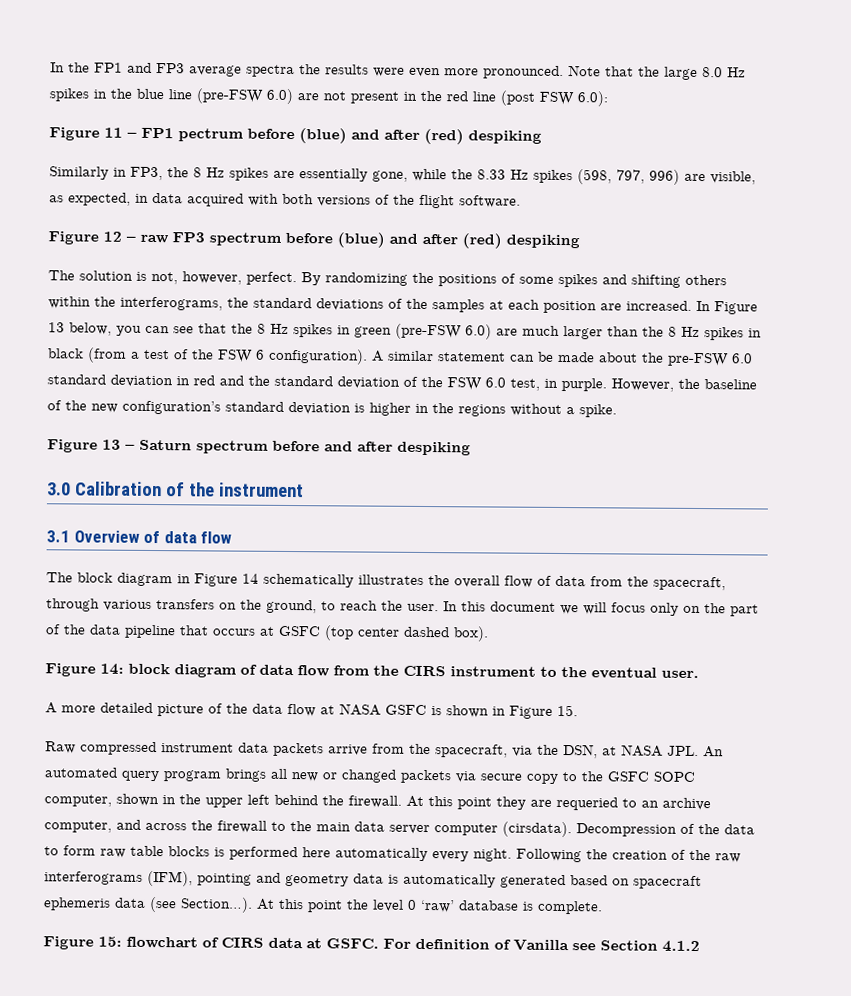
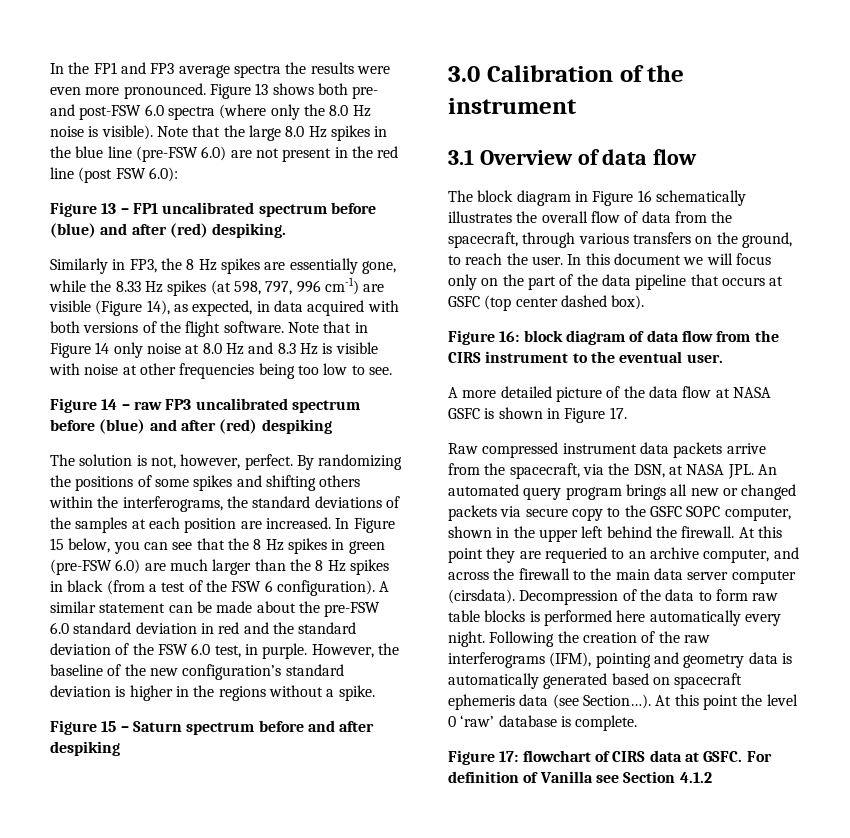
(564, 72) none -> [209,83,379,99] [50,104,371,120] [50,125,153,140] Figure 13 shows both pre- and post-FSW 6.0 spectra (where only the 8.0 Hz noise is visible).
[104,127,123,138] 11 -> [101,203,117,214] 13
[178,128,542,145] pectrum before (blue) and after (red) despiking -> [162,202,376,217] [50,223,287,238] uncalibrated spectrum before (blue) and after (red) despiking.
[577,169,756,185] (598, 797, 996) are visible, -> [210,277,385,295] [49,300,170,316] (at 598, 797, 996 cm-1) are visible (Figure 14),
[48,231,122,245] // Figure 12 -> [287,321,368,333] [50,342,378,358] [49,363,392,379] [50,398,118,413] Note that in Figure 14 only noise at 8.0 Hz and 8.3 Hz is visible with noise at other frequencies being too low to see. // Figure 14
(205, 237) none -> [195,398,288,410] uncalibrated
[48,322,65,333] 13 -> [50,538,64,550] 15
[102,439,121,450] 13 -> [101,721,117,732] 15
[242,573,259,584] 14 -> [637,190,652,202] 16
[100,663,124,675] 14: -> [499,331,520,342] 16:
[557,704,578,717] 15. -> [609,407,627,419] 17.
[98,936,122,947] 15: -> [499,751,519,762] 17:

